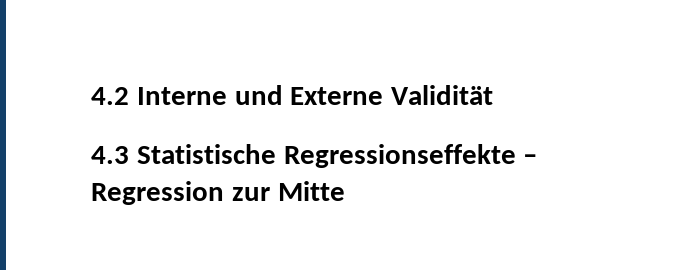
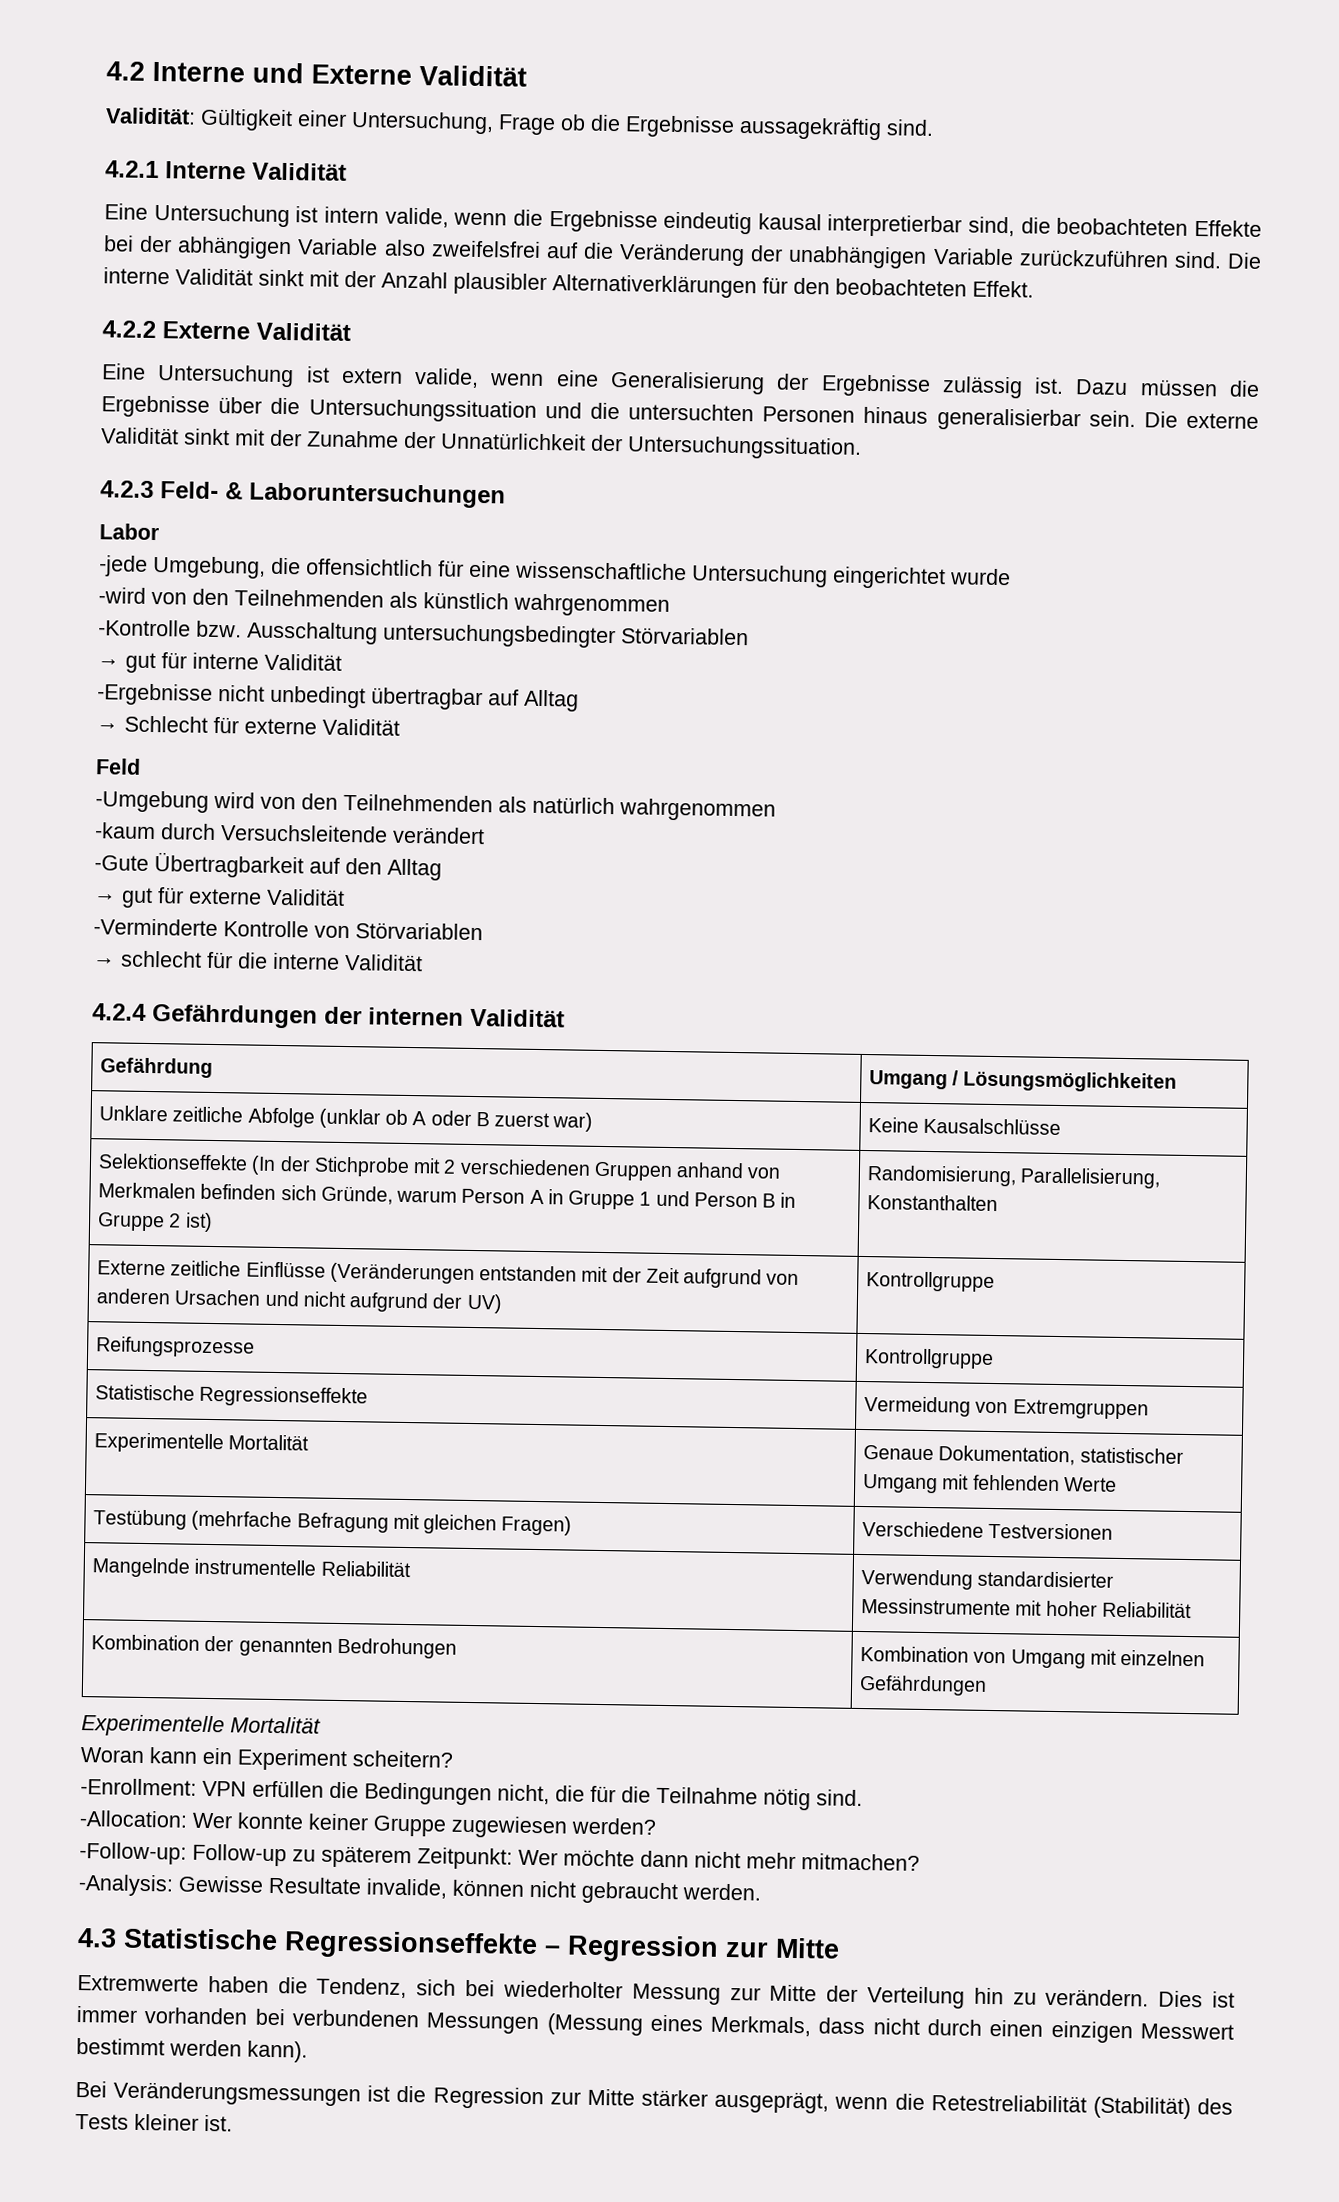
(494, 95) none -> [105,107,934,141] [105,160,347,181] [104,203,1262,238] [103,235,1262,269] [103,267,1034,299] [102,320,351,342] [102,363,1260,399] [101,395,1259,432] [101,427,862,460] [100,480,506,509] [99,523,160,541] [98,555,1011,590] [98,587,670,617] [98,619,749,649] [97,652,342,674] [97,683,579,712] [96,715,400,736] [95,758,141,775] [95,790,776,822] [94,822,485,845] [94,852,442,881] [93,887,345,909] [93,918,483,941] [93,950,423,972] [92,1003,565,1029] [100,1057,214,1078] [869,1070,1177,1093] [99,1105,594,1132] [868,1117,1062,1136] [98,1153,781,1182] [98,1182,797,1210] [97,1212,213,1232] [867,1165,1162,1189] [867,1194,999,1212] [97,1260,800,1289] [96,1288,503,1314] [866,1271,996,1293] [96,1336,256,1358] [864,1348,995,1370] [95,1384,369,1408] [864,1396,1149,1420] [94,1432,310,1454] [863,1445,1184,1466] [863,1474,1117,1494] [93,1509,573,1536] [862,1521,1114,1540] [92,1557,411,1578] [861,1569,1115,1590] [861,1598,1192,1619] [91,1634,457,1659] [860,1646,1206,1669] [859,1674,988,1696] [81,1714,321,1738] [80,1747,453,1772] [80,1778,863,1811] [79,1810,656,1839] [79,1842,920,1871] [78,1874,761,1905] // Validität: Gültigkeit einer Untersuchung, Frage ob die Ergebnisse aussagekräftig sind. // 4.2.1 Interne Validität // Eine Untersuchung ist intern valide, wenn die Ergebnisse eindeutig kausal interpretierbar sind, die beobachteten Effekte bei der abhängigen Variable also zweifelsfrei auf die Veränderung der unabhängigen Variable zurückzuführen sind. Die interne Validität sinkt mit der Anzahl plausibler Alternativerklärungen für den beobachteten Effekt. // 4.2.2 Externe Validität // Eine Untersuchung ist extern valide, wenn eine Generalisierung der Ergebnisse zulässig ist. Dazu müssen die Ergebnisse über die Untersuchungssituation und die untersuchten Personen hinaus generalisierbar sein. Die externe Validität sinkt mit der Zunahme der Unnatürlichkeit der Untersuchungssituation. // 4.2.3 Feld- & Laboruntersuchungen // Labor // -jede Umgebung, die offensichtlich für eine wissenschaftliche Untersuchung eingerichtet wurde // -wird von den Teilnehmenden als künstlich wahrgenommen // -Kontrolle bzw. Ausschaltung untersuchungsbedingter Störvariablen // → gut für interne Validität // -Ergebnisse nicht unbedingt übertragbar auf Alltag // → Schlecht für externe Validität // Feld // -Umgebung wird von den Teilnehmenden als natürlich wahrgenommen // -kaum durch Versuchsleitende verändert // -Gute Übertragbarkeit auf den Alltag // → gut für externe Validität // -Verminderte Kontrolle von Störvariablen // → schlecht für die interne Validität // 4.2.4 Gefährdungen der internen Validität // Gefährdung | Umgang / Lösungsmöglichkeiten // Unklare zeitliche Abfolge (unklar ob A oder B zuerst war) | Keine Kausalschlüsse // Selektionseffekte (In der Stichprobe mit 2 verschiedenen Gruppen anhand von Merkmalen befinden sich Gründe, warum Person A in Gruppe 1 und Person B in Gruppe 2 ist) | Randomisierung, Parallelisierung, Konstanthalten // Externe zeitliche Einflüsse (Veränderungen entstanden mit der Zeit aufgrund von anderen Ursachen und nicht aufgrund der UV) | Kontrollgruppe // Reifungsprozesse | Kontrollgruppe // Statistische Regressionseffekte | Vermeidung von Extremgruppen // Experimentelle Mortalität | Genaue Dokumentation, statistischer Umgang mit fehlenden Werte // Testübung (mehrfache Befragung mit gleichen Fragen) | Verschiedene Testversionen // Mangelnde instrumentelle Reliabilität | Verwendung standardisierter Messinstrumente mit hoher Reliabilität // Kombination der genannten Bedrohungen | Kombination von Umgang mit einzelnen Gefährdungen // Experimentelle Mortalität // Woran kann ein Experiment scheitern? // -Enrollment: VPN erfüllen die Bedingungen nicht, die für die Teilnahme nötig sind. // -Allocation: Wer konnte keiner Gruppe zugewiesen werden? // -Follow-up: Follow-up zu späterem Zeitpunkt: Wer möchte dann nicht mehr mitmachen? // -Analysis: Gewisse Resultate invalide, können nicht gebraucht werden.
(345, 191) none -> [77,1975,1235,2009] [76,2006,1234,2044] [76,2038,308,2063] [75,2080,1233,2120] [75,2113,233,2132] // Extremwerte haben die Tendenz, sich bei wiederholter Messung zur Mitte der Verteilung hin zu verändern. Dies ist immer vorhanden bei verbundenen Messungen (Messung eines Merkmals, dass nicht durch einen einzigen Messwert bestimmt werden kann). // Bei Veränderungsmessungen ist die Regression zur Mitte stärker ausgeprägt, wenn die Retestreliabilität (Stabilität) des Tests kleiner ist.

